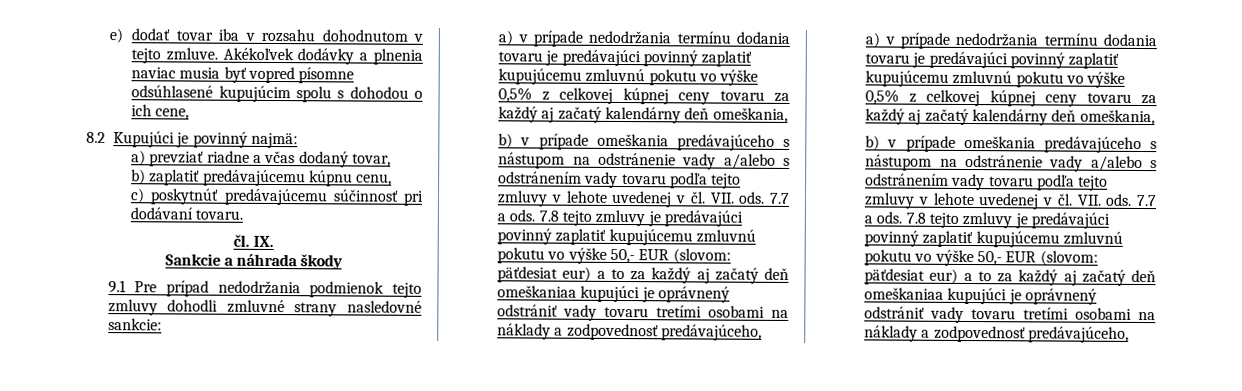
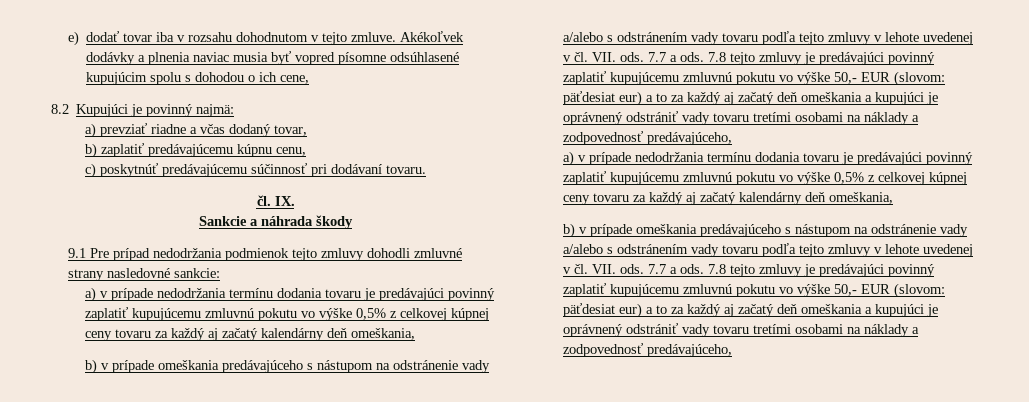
[497,285,578,298] omeškaniaa -> [801,92,873,102] omeškania a
[864,287,945,300] omeškaniaa -> [801,304,873,314] omeškania a

